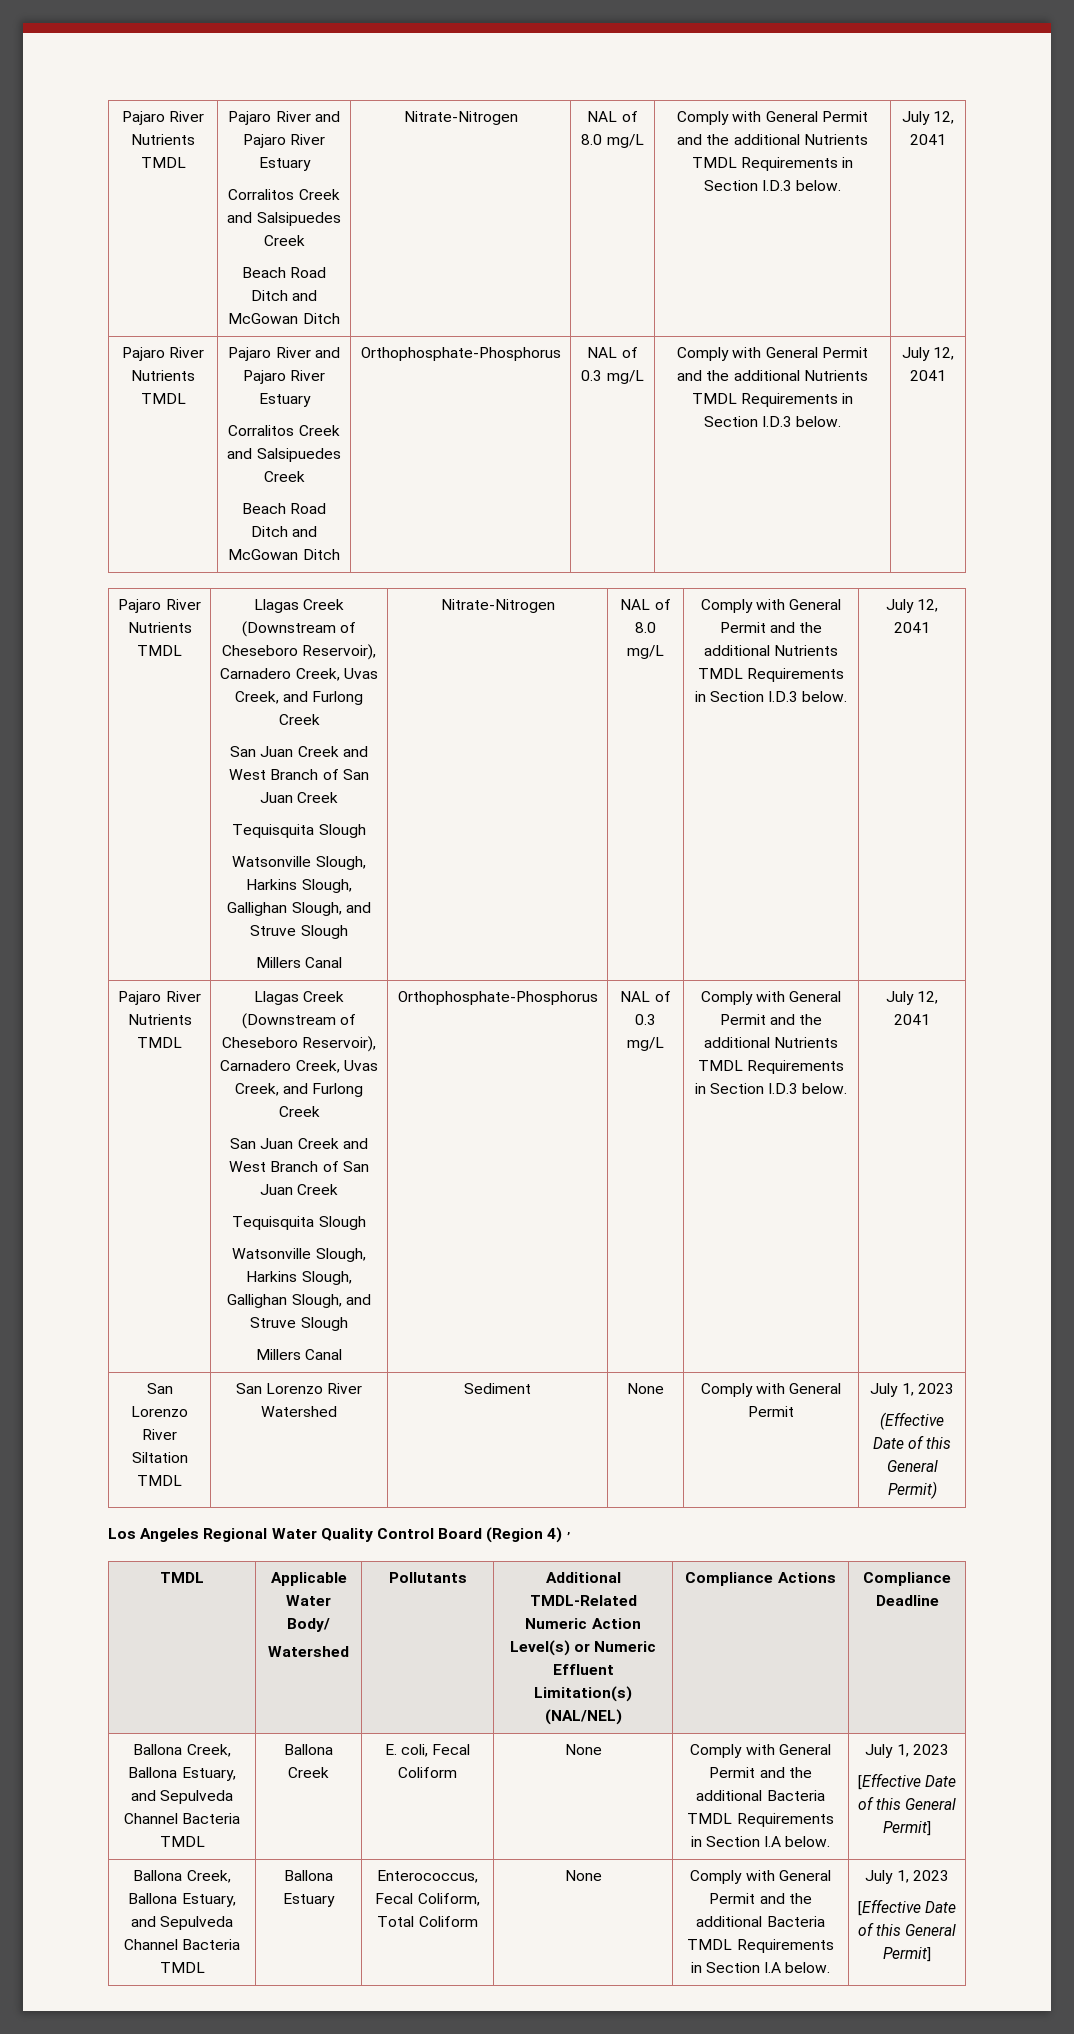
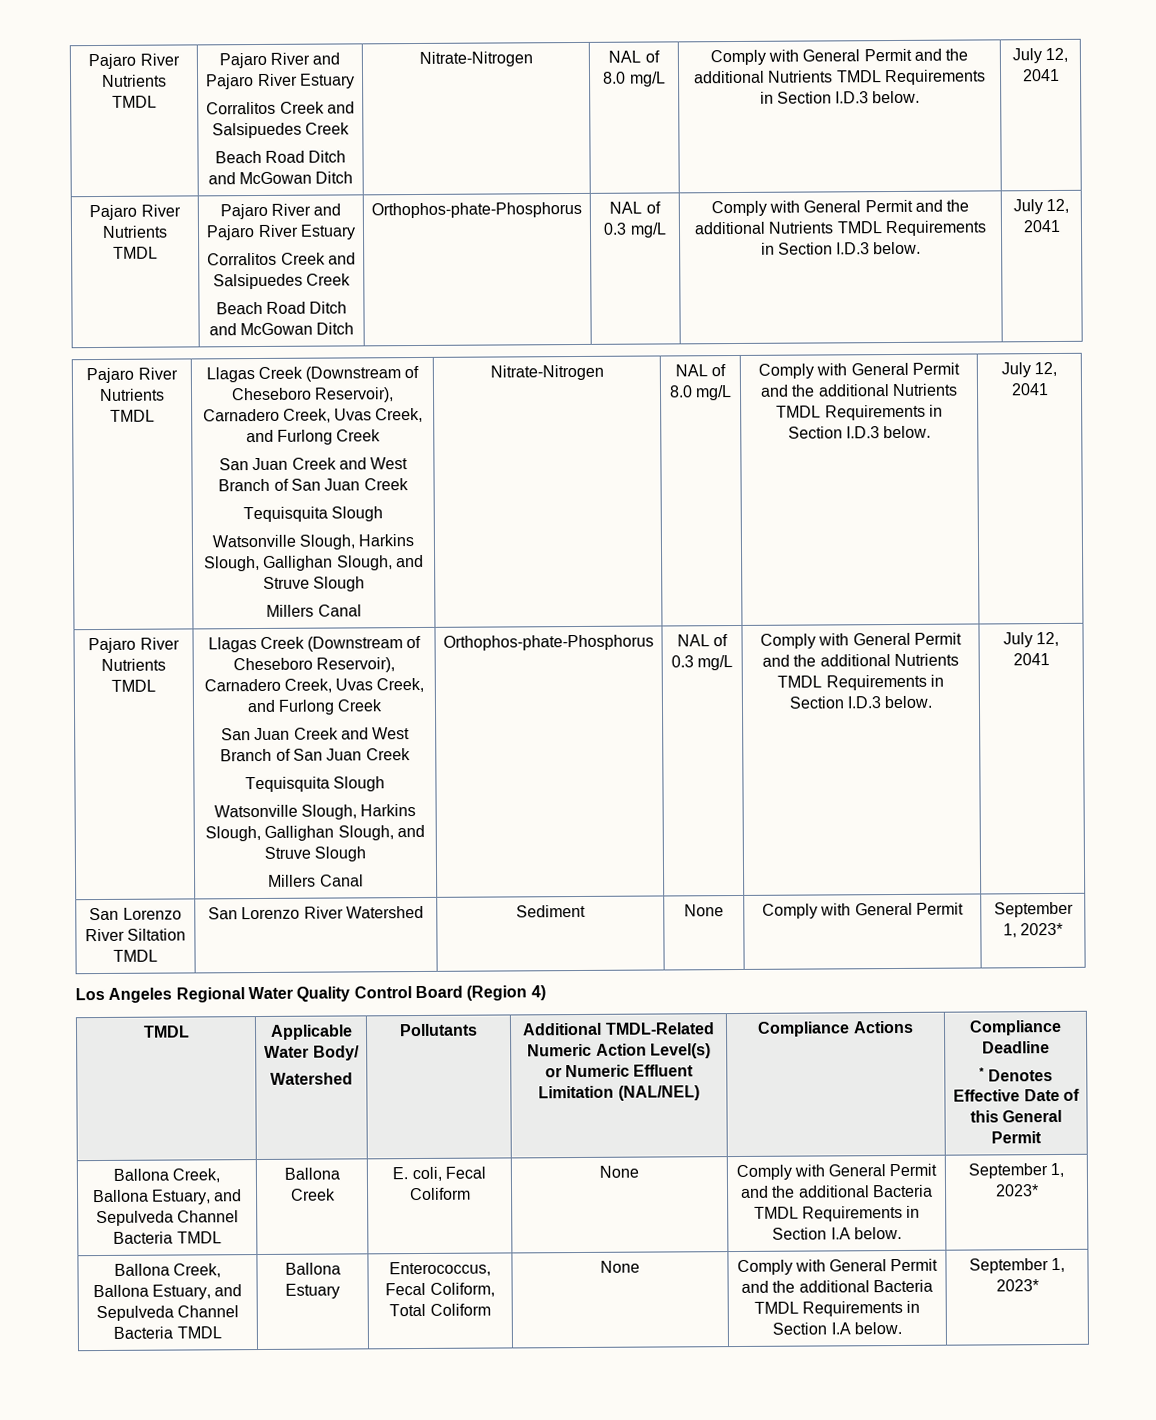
[360,347,561,361] Orthophosphate-Phosphorus -> [371,201,582,219] Orthophos-phate-Phosphorus
[397,991,598,1005] Orthophosphate-Phosphorus -> [443,634,654,651] Orthophos-phate-Phosphorus
[870,1383,954,1397] [880,1412,944,1430] [872,1435,952,1449] [886,1460,938,1472] [887,1481,937,1499] July 1, 2023 // (Effective Date of this General Permit) -> [993,901,1074,918] [1002,922,1064,938] September 1, 2023*
[566,1532,570,1536] , -> (546, 993) none
[534,1686,632,1702] Limitation(s) -> [538,1085,615,1099] Limitation
(939, 1600) none -> [979,1067,1053,1082] [953,1088,1080,1102] [969,1109,1063,1123] [991,1131,1042,1144] // * Denotes Effective Date of this General Permit
[865,1744,949,1758] [857,1773,957,1790] [857,1796,957,1810] [883,1821,931,1836] July 1, 2023 // [Effective Date of this General Permit] -> [967,1162,1065,1179] [994,1184,1039,1197] September 1, 2023*
[865,1870,949,1884] [857,1899,957,1916] [857,1922,957,1936] [883,1947,931,1962] July 1, 2023 // [Effective Date of this General Permit] -> [968,1257,1066,1274] [995,1279,1039,1292] September 1, 2023*

